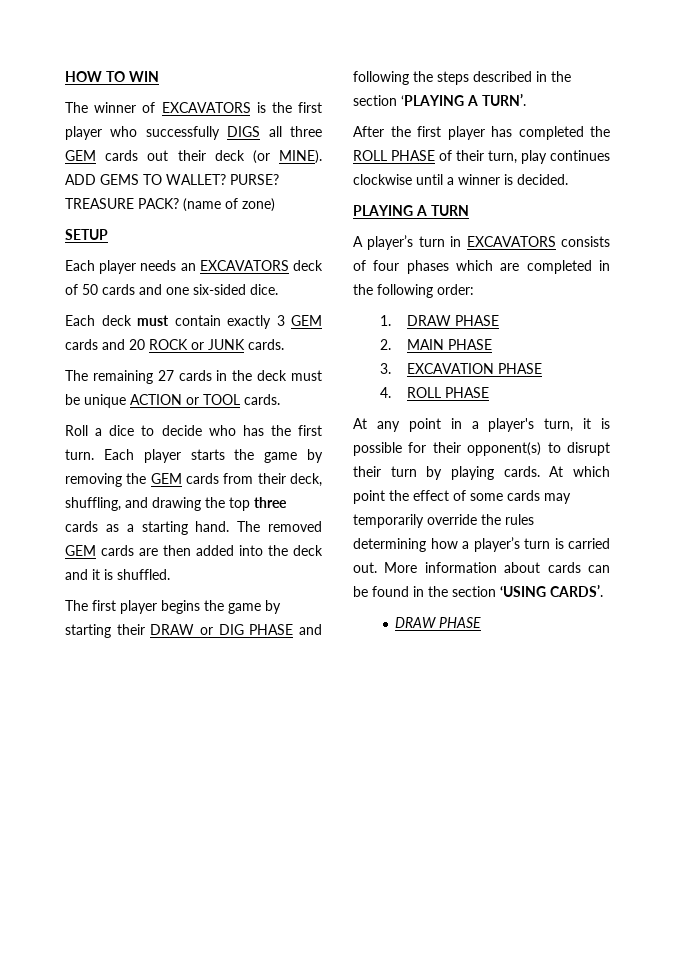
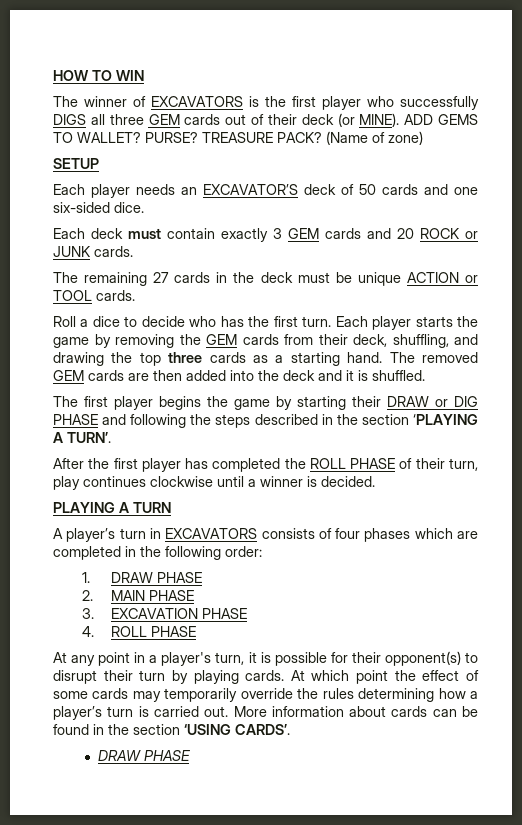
(169, 155) none -> [251,114,264,125] of
[183,198,221,212] (name -> [326,131,368,145] (Name
[199,260,289,271] EXCAVATORS -> [203,184,298,195] EXCAVATOR’S

